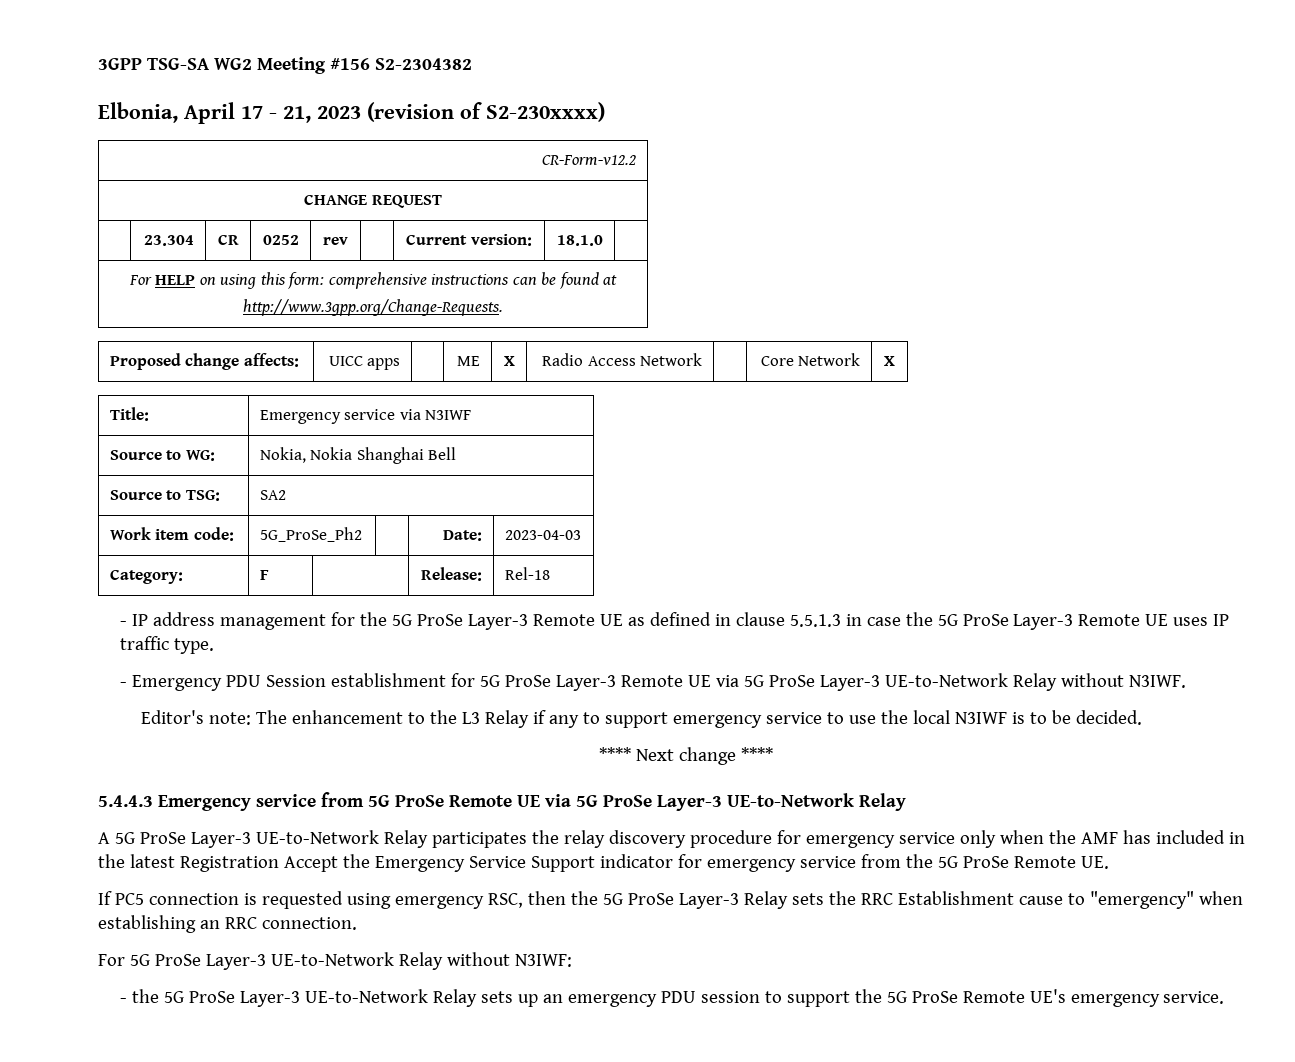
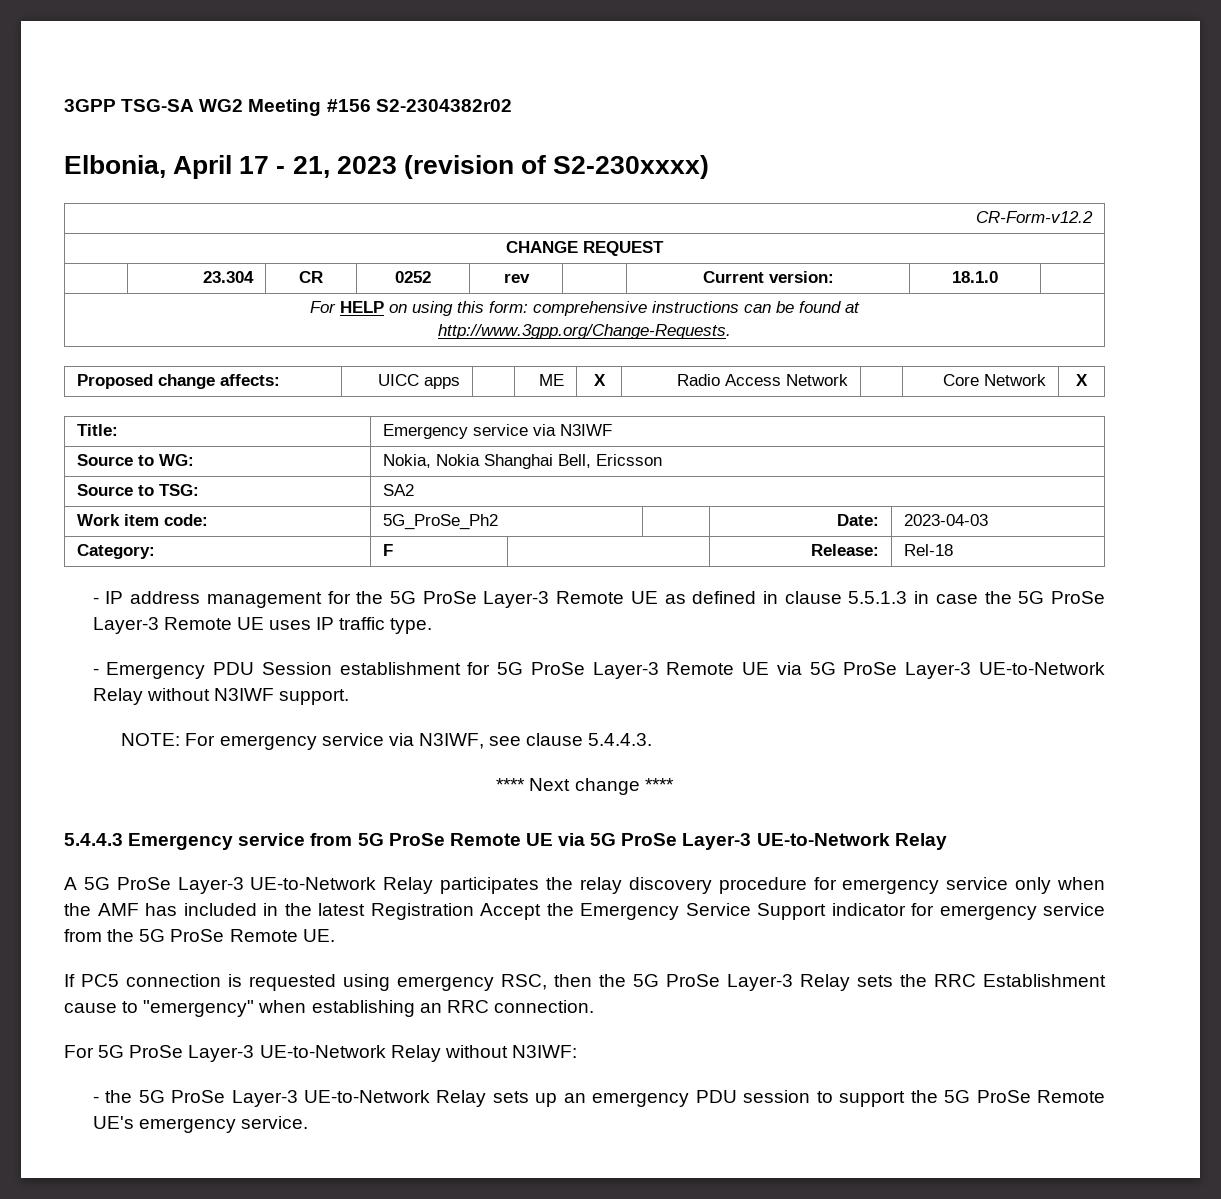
[374,58,472,70] S2-2304382 -> [375,99,512,112] S2-2304382r02
[428,447,457,460] Bell -> [557,454,662,468] Bell, Ericsson
[1128,675,1186,688] [141,710,1143,728] N3IWF. // Editor's note: The enhancement to the L3 Relay if any to support emergency service to use the local N3IWF is to be decided. -> [213,688,350,705] [121,733,653,750] N3IWF support. // NOTE: For emergency service via N3IWF, see clause 5.4.4.3.

